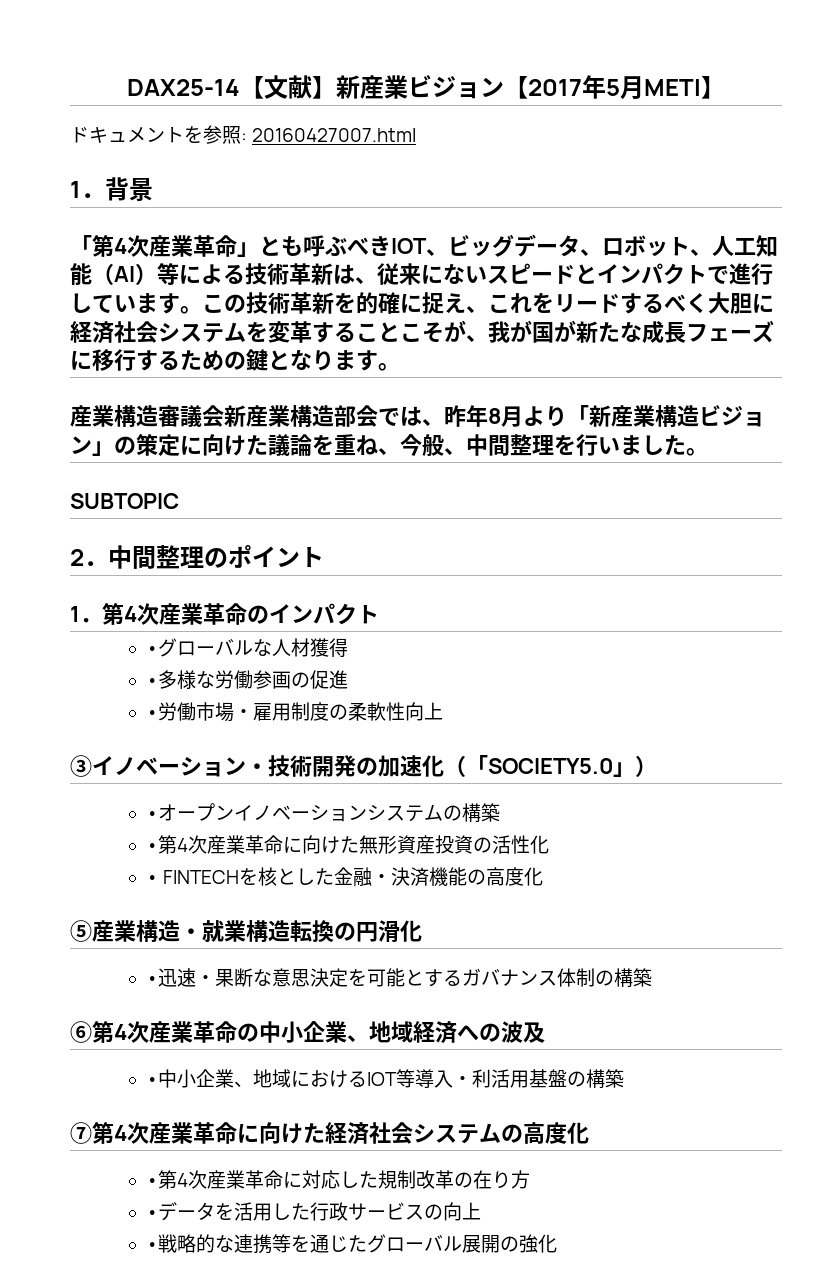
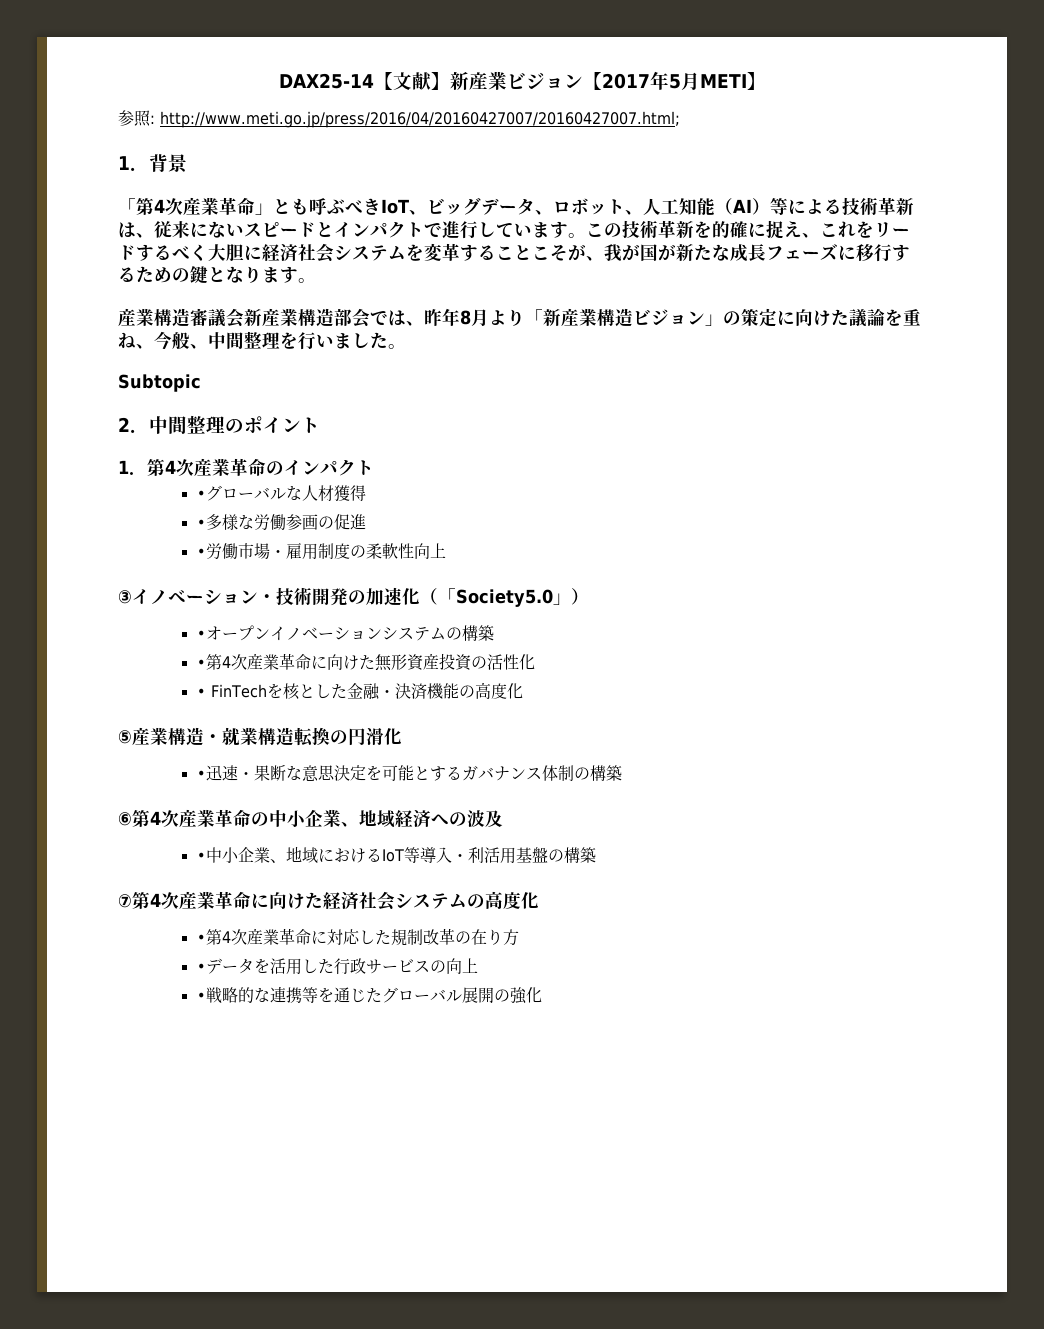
[70,126,203,143] ドキュメントを -> (766, 81) none
[252,128,417,142] 20160427007.html -> [160,111,680,128] http://www.meti.go.jp/press/2016/04/20160427007/20160427007.html;
[391,238,427,254] IOT -> [381,199,409,214] IoT
[70,493,179,509] SUBTOPIC -> [118,374,201,392] Subtopic
[488,758,613,774] SOCIETY5.0 -> [456,589,553,607] Society5.0
[163,870,240,884] FINTECH -> [210,684,267,698] FinTech
[367,1072,398,1086] IOT -> [381,849,404,862] IoT

